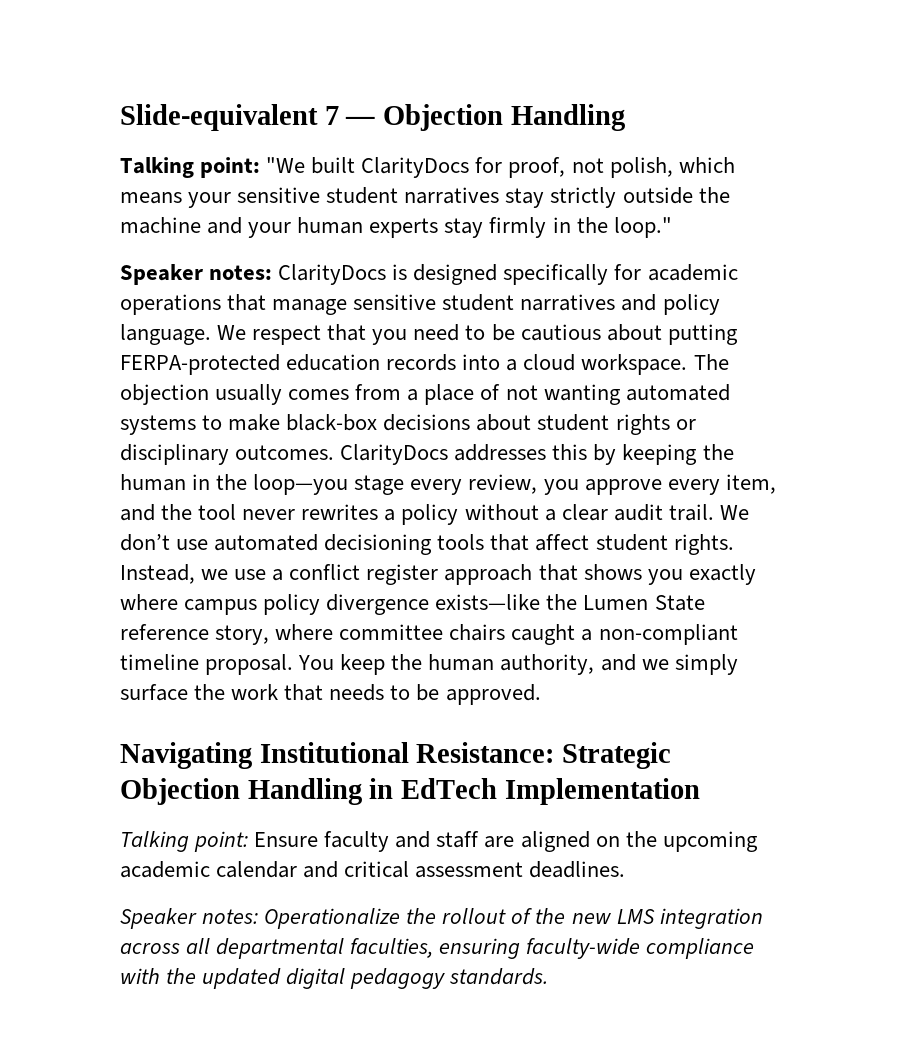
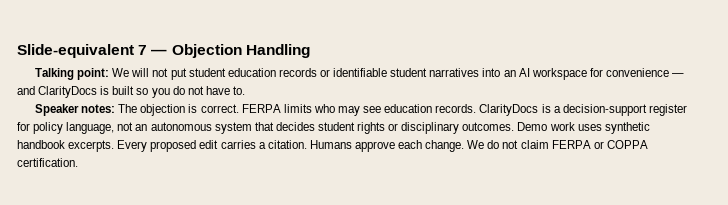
[266,157,735,178] [120,187,730,208] [120,217,672,238] [120,264,738,285] [120,294,720,315] [120,324,738,345] [120,354,729,375] [120,384,730,405] [120,414,532,435] "We built ClarityDocs for proof, not polish, which means your sensitive student narratives stay strictly outside the machine and your human experts stay firmly in the loop." // Speaker notes: ClarityDocs is designed specifically for academic operations that manage sensitive student narratives and policy language. We respect that you need to be cautious about putting FERPA-protected education records into a cloud workspace. The objection usually comes from a place of not wanting automated systems to make black-box decisions about -> [112,68,685,80] [17,86,245,98] [35,104,687,116] [17,122,315,134] We will not put student education records or identifiable student narratives into an AI workspace for convenience — and ClarityDocs is built so you do not have to. // Speaker notes: The objection is correct. FERPA limits who may see education records. ClarityDocs is a decision-support register for policy language, not an autonomous system that decides
[340,444,734,465] [120,474,776,495] [120,504,749,525] [120,534,734,555] [120,564,756,585] [120,594,705,615] [120,624,738,645] [120,654,738,675] [120,684,541,705] [120,742,672,769] [120,778,700,805] [120,831,758,852] [120,861,626,878] [120,908,763,929] [120,938,755,959] [120,968,549,989] ClarityDocs addresses this by keeping the human in the loop—you stage every review, you approve every item, and the tool never rewrites a policy without a clear audit trail. We don’t use automated decisioning tools that affect student rights. Instead, we use a conflict register approach that shows you exactly where campus policy divergence exists—like the Lumen State reference story, where committee chairs caught a non-compliant timeline proposal. You keep the human authority, and we simply surface the work that needs to be approved. // Navigating Institutional Resistance: Strategic Objection Handling in EdTech Implementation // Talking point: Ensure faculty and staff are aligned on the upcoming academic calendar and critical assessment deadlines. // Speaker notes: Operationalize the rollout of the new LMS integration across all departmental faculties, ensuring faculty-wide compliance with the updated digital pedagogy standards. -> [517,122,650,134] [17,140,648,152] [17,158,78,167] Demo work uses synthetic handbook excerpts. Every proposed edit carries a citation. Humans approve each change. We do not claim FERPA or COPPA certification.

